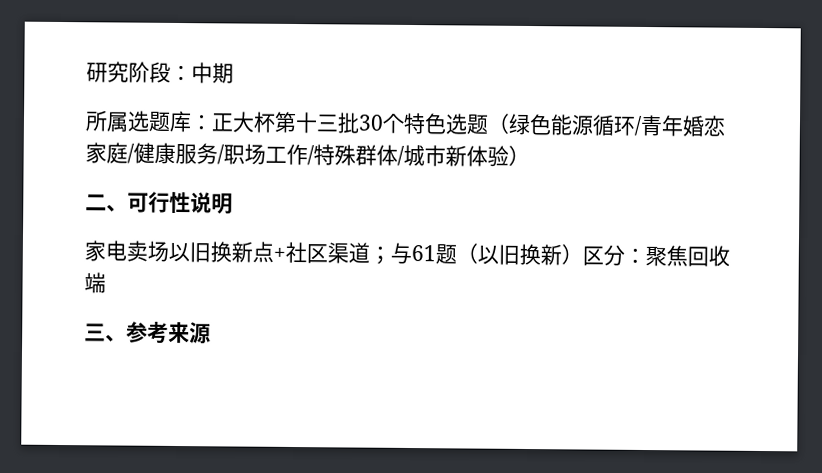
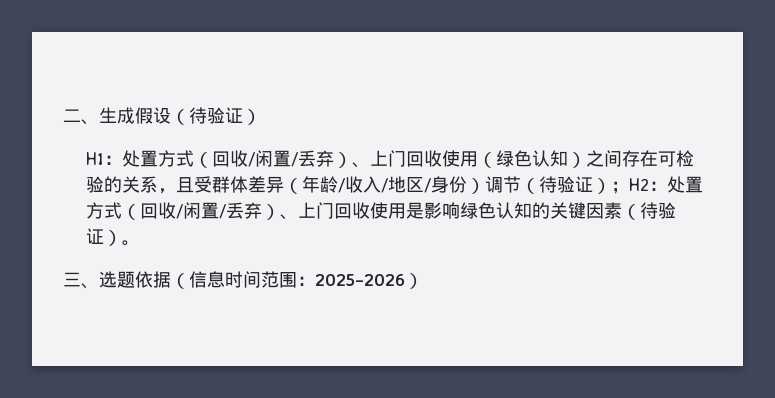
[86,61,234,84] [85,110,726,137] [85,142,530,167] [85,191,233,215] [84,240,730,267] [84,272,106,294] [84,321,211,345] 研究阶段：中期 // 所属选题库：正大杯第十三批30个特色选题（绿色能源循环/青年婚恋家庭/健康服务/职场工作/特殊群体/城市新体验） // 二、可行性说明 // 家电卖场以旧换新点+社区渠道；与61题（以旧换新）区分：聚焦回收端 // 三、参考来源 -> [63,107,261,125] [86,150,695,168] [86,176,704,194] [86,202,677,220] [86,228,141,246] [63,271,423,289] 二、生成假设（待验证） // H1：处置方式（回收/闲置/丢弃）、上门回收使用（绿色认知）之间存在可检验的关系，且受群体差异（年龄/收入/地区/身份）调节（待验证）；H2：处置方式（回收/闲置/丢弃）、上门回收使用是影响绿色认知的关键因素（待验证）。 // 三、选题依据（信息时间范围：2025–2026）

